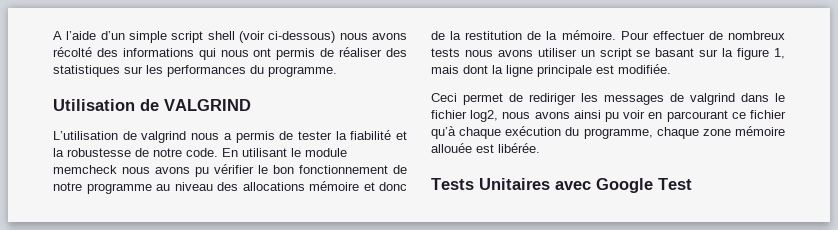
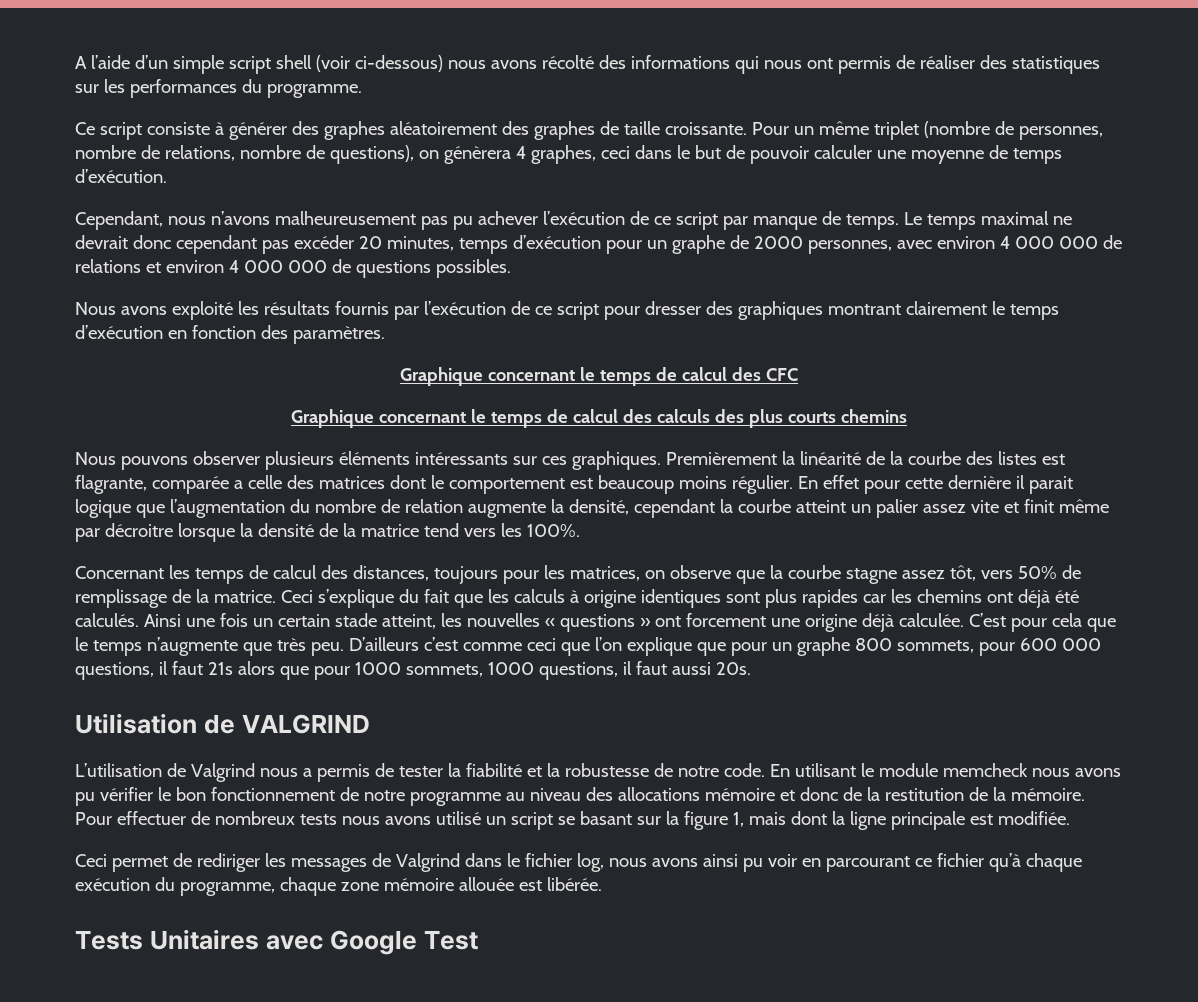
(337, 71) none -> [75,121,1103,140] [75,145,1062,164] [75,169,167,183] [75,211,1072,230] [75,235,1122,254] [75,259,511,278] [75,301,1059,320] [75,325,385,344] [400,367,798,386] [291,409,907,428] [75,451,1065,470] [75,475,1073,494] [75,499,1109,518] [75,523,580,542] [75,565,1081,584] [75,589,1079,608] [75,613,1116,632] [75,637,1101,656] [75,661,751,680] // Ce script consiste à générer des graphes aléatoirement des graphes de taille croissante. Pour un même triplet (nombre de personnes, nombre de relations, nombre de questions), on génèrera 4 graphes, ceci dans le but de pouvoir calculer une moyenne de temps d’exécution. // Cependant, nous n’avons malheureusement pas pu achever l’exécution de ce script par manque de temps. Le temps maximal ne devrait donc cependant pas excéder 20 minutes, temps d’exécution pour un graphe de 2000 personnes, avec environ 4 000 000 de relations et environ 4 000 000 de questions possibles. // Nous avons exploité les résultats fournis par l’exécution de ce script pour dresser des graphiques montrant clairement le temps d’exécution en fonction des paramètres. // Graphique concernant le temps de calcul des CFC // Graphique concernant le temps de calcul des calculs des plus courts chemins // Nous pouvons observer plusieurs éléments intéressants sur ces graphiques. Premièrement la linéarité de la courbe des listes est flagrante, comparée a celle des matrices dont le comportement est beaucoup moins régulier. En effet pour cette dernière il parait logique que l’augmentation du nombre de relation augmente la densité, cependant la courbe atteint un palier assez vite et finit même par décroitre lorsque la densité de la matrice tend vers les 100%. // Concernant les temps de calcul des distances, toujours pour les matrices, on observe que la courbe stagne assez tôt, vers 50% de remplissage de la matrice. Ceci s’explique du fait que les calculs à origine identiques sont plus rapides car les chemins ont déjà été calculés. Ainsi une fois un certain stade atteint, les nouvelles « questions » ont forcement une origine déjà calculée. C’est pour cela que le temps n’augmente que très peu. D’ailleurs c’est comme ceci que l’on explique que pour un graphe 800 sommets, pour 600 000 questions, il faut 21s alors que pour 1000 sommets, 1000 questions, il faut aussi 20s.
[141,131,187,143] valgrind -> [190,763,255,782] Valgrind
[537,48,577,57] utiliser -> [435,811,481,825] utilisé
[690,93,735,105] valgrind -> [395,853,460,872] Valgrind
[470,110,499,122] log2, -> [576,853,604,872] log,

